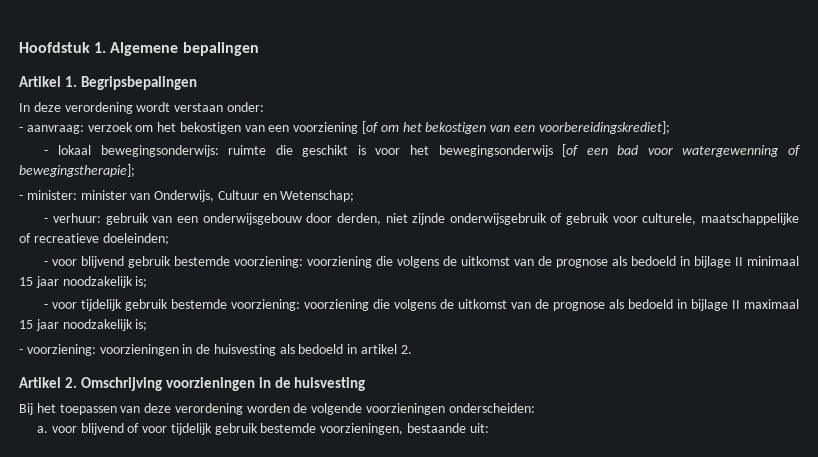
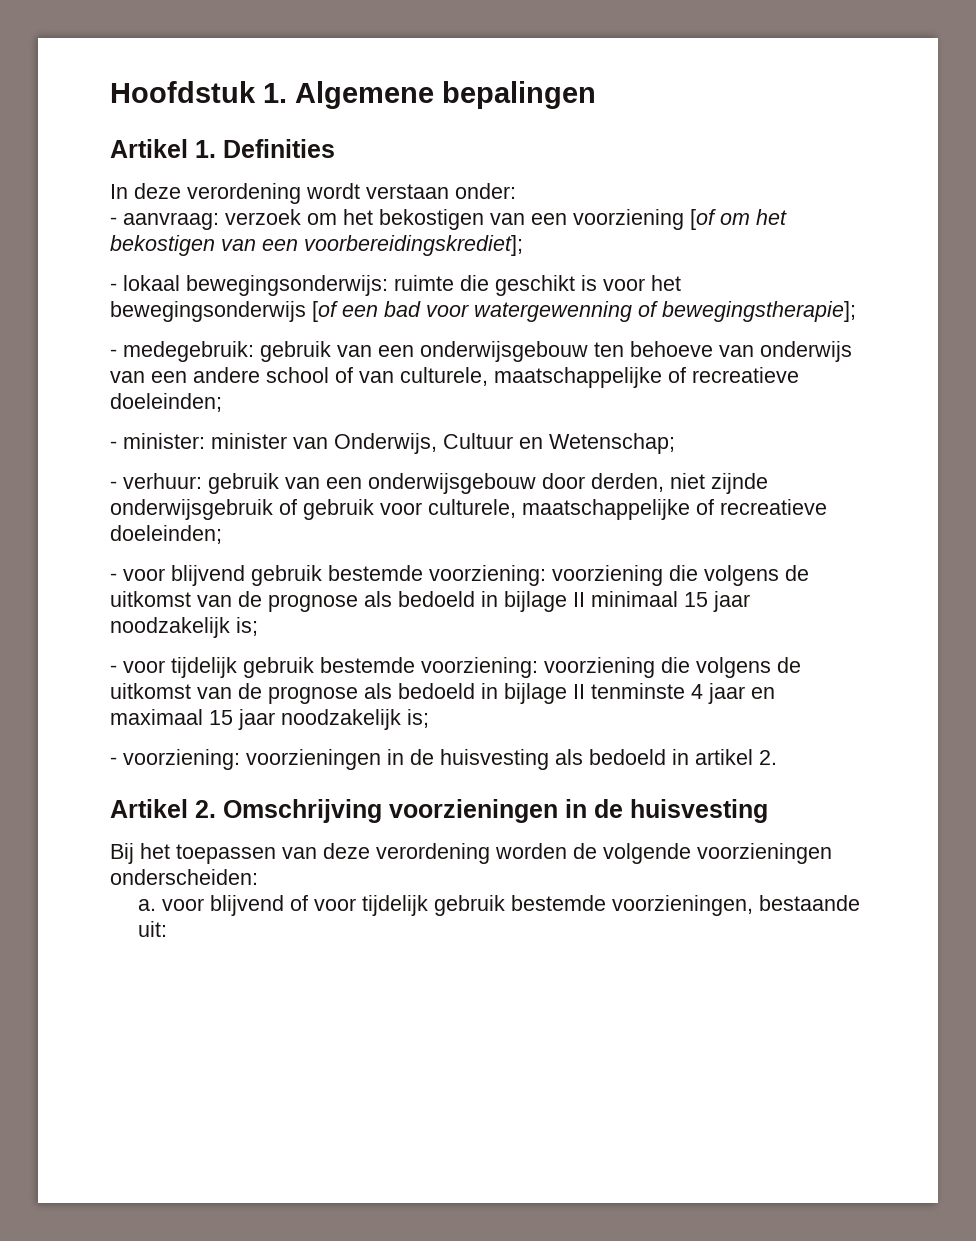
[80,76,197,90] Begripsbepalingen -> [223,139,335,158] Definities
(135, 170) none -> [110,341,852,362] [110,367,799,388] [110,393,222,412] // - medegebruik: gebruik van een onderwijsgebouw ten behoeve van onderwijs van een andere school of van culturele, maatschappelijke of recreatieve doeleinden;
(741, 304) none -> [591,683,775,704] tenminste 4 jaar en

